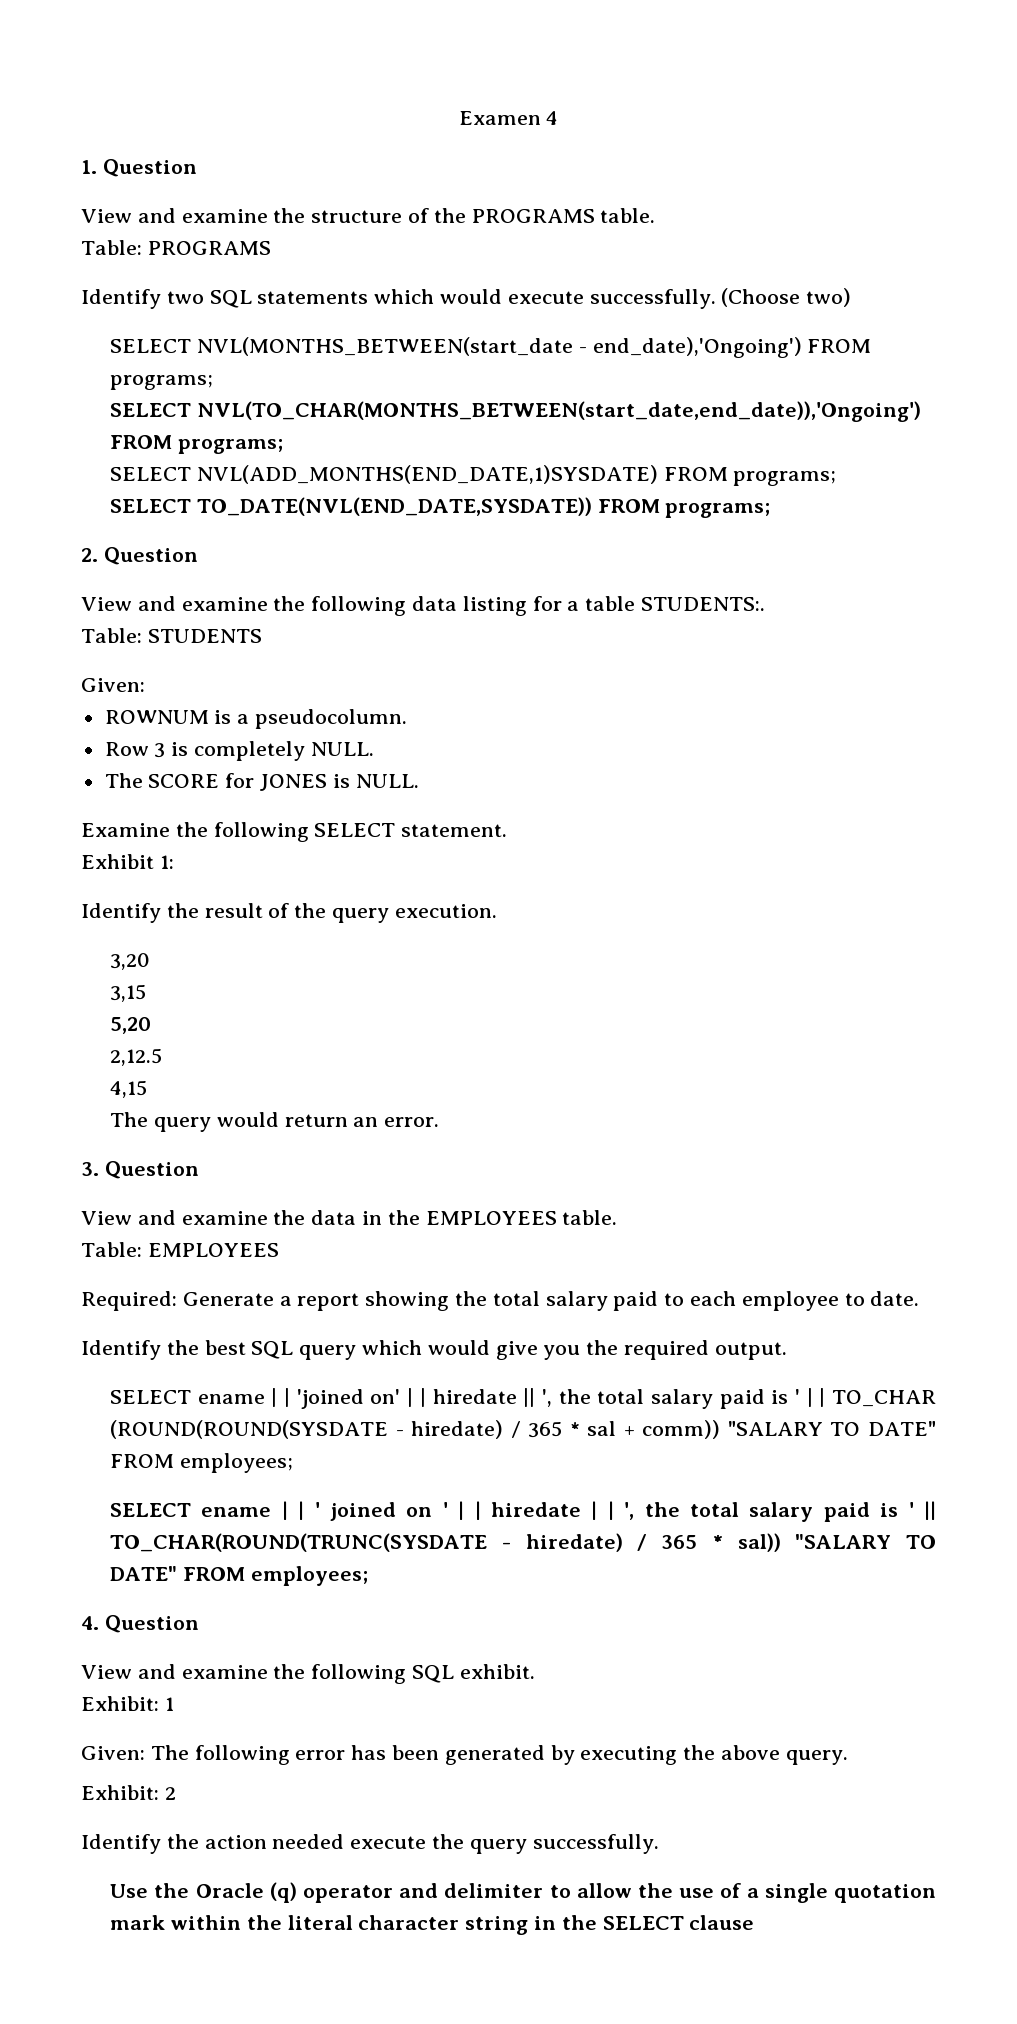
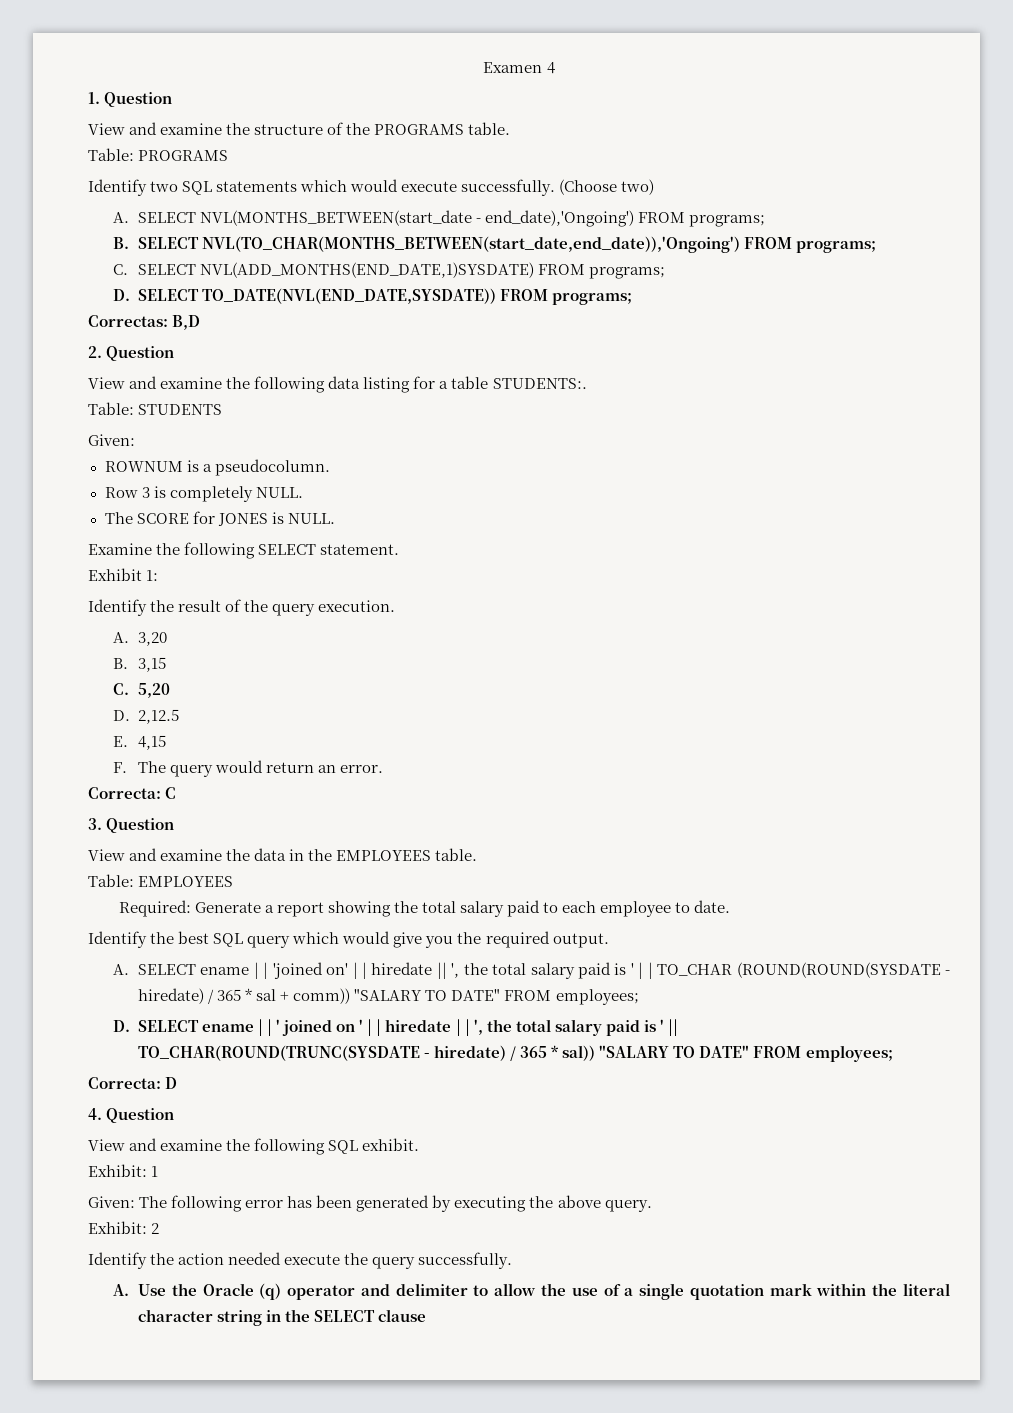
(852, 297) none -> [112,212,129,223] A.
(214, 382) none -> [112,237,129,249] B.
(283, 446) none -> [112,264,128,275] C.
(837, 478) none -> [112,289,130,301] D.
(771, 510) none -> [88,315,201,330] // Correctas: B,D
(497, 911) none -> [112,632,129,643] A.
(151, 961) none -> [112,658,128,669] B.
(147, 993) none -> [112,683,129,695] C.
(152, 1025) none -> [112,710,130,721] D.
(163, 1057) none -> [112,736,128,747] E.
(148, 1089) none -> [112,762,127,773] F.
(440, 1122) none -> [88,787,177,799] // Correcta: C
(787, 1351) none -> [112,964,129,975] A.
(293, 1463) none -> [112,1020,130,1032] D.
(368, 1576) none -> [88,1077,178,1089] // Correcta: D
(659, 1844) none -> [112,1284,129,1296] A.

